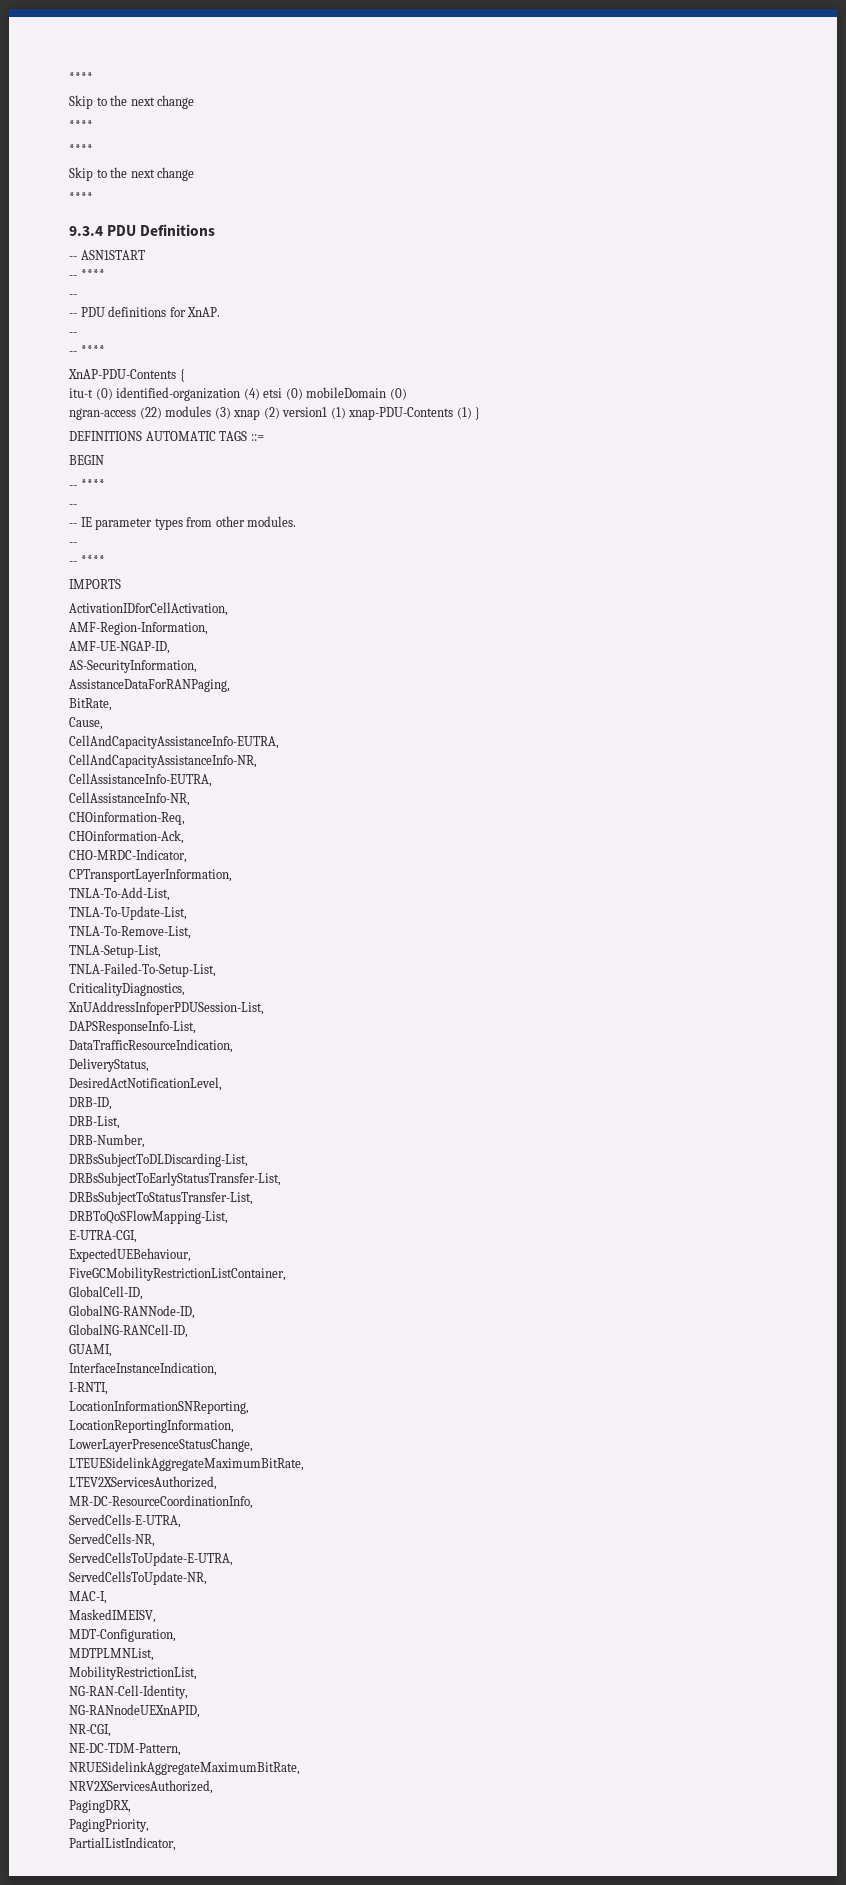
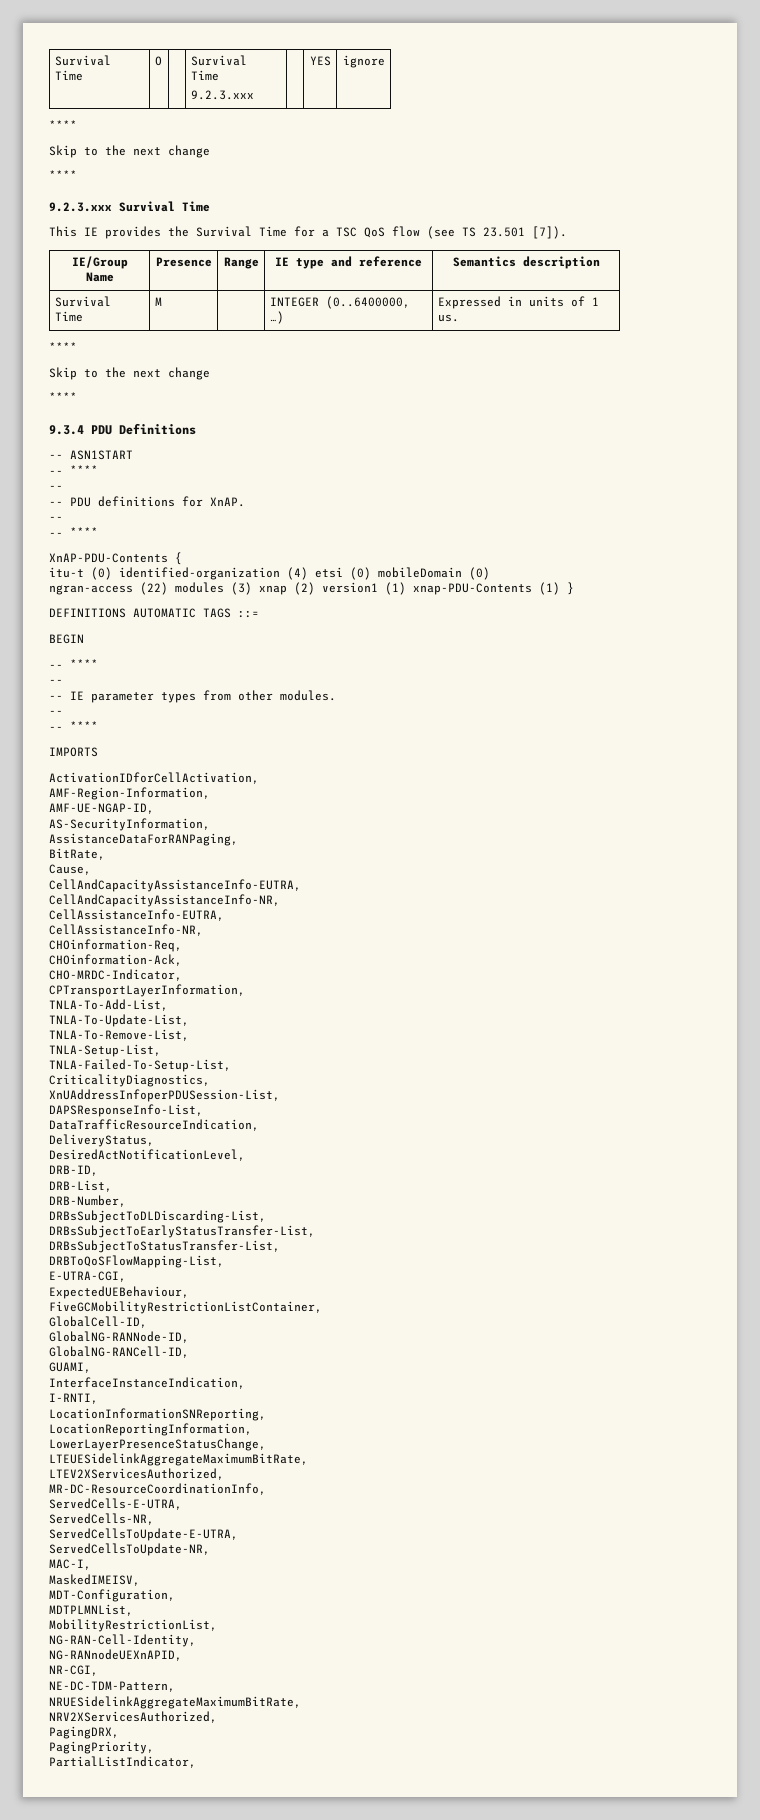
[69,72,93,82] [69,95,195,109] [69,120,93,130] **** // Skip to the next change // **** -> [54,55,111,66] [54,70,83,81] [154,56,162,66] [190,55,247,66] [190,70,219,81] [190,90,254,100] [309,56,331,66] [342,55,385,68] [49,120,77,130] [49,145,210,158] [49,170,77,180] [49,201,210,212] [49,226,567,239] [71,256,128,269] [85,272,114,282] [155,257,212,267] [223,257,259,269] [275,256,423,269] [452,256,600,269] [54,296,111,307] [54,311,83,322] [154,297,162,306] [269,296,410,309] [269,311,284,324] [437,296,599,309] [437,314,459,322] Survival Time | O | | Survival Time // 9.2.3.xxx | | YES | ignore // **** // Skip to the next change // **** // 9.2.3.xxx Survival Time // This IE provides the Survival Time for a TSC QoS flow (see TS 23.501 [7]). // IE/Group Name | Presence | Range | IE type and reference | Semantics description // Survival Time | M | | INTEGER (0..6400000, …) | Expressed in units of 1 us.

